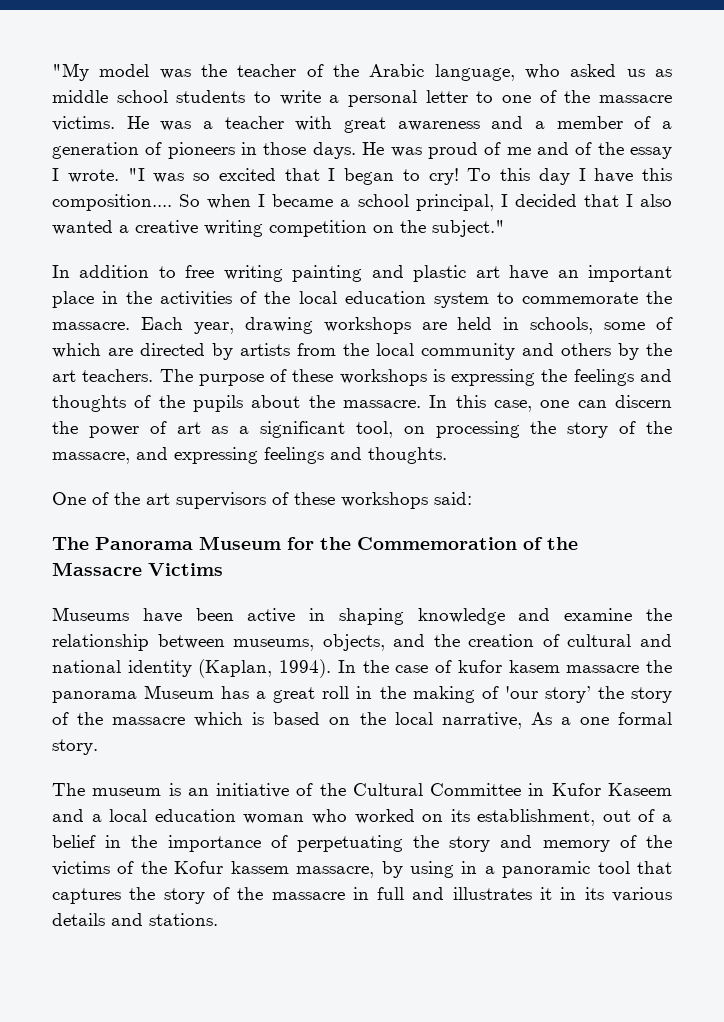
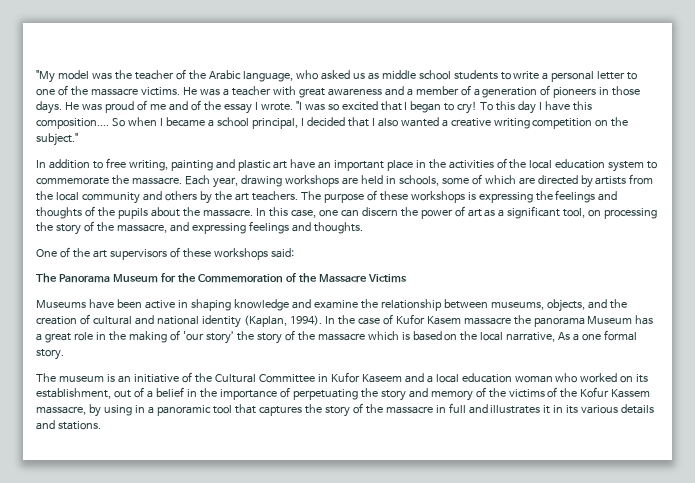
[223,265,283,282] writing -> [128,160,168,171] writing,
[457,660,560,673] kufor kasem -> [395,314,461,325] Kufor Kasem
[322,686,350,699] roll -> [73,332,93,341] role
[230,861,289,874] kassem -> [611,389,651,398] Kassem

